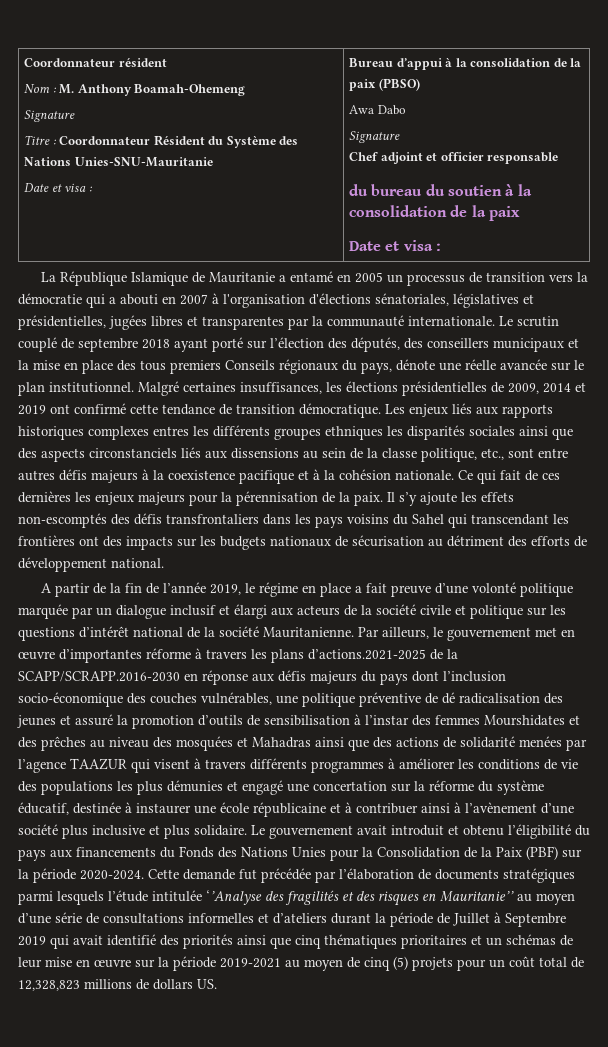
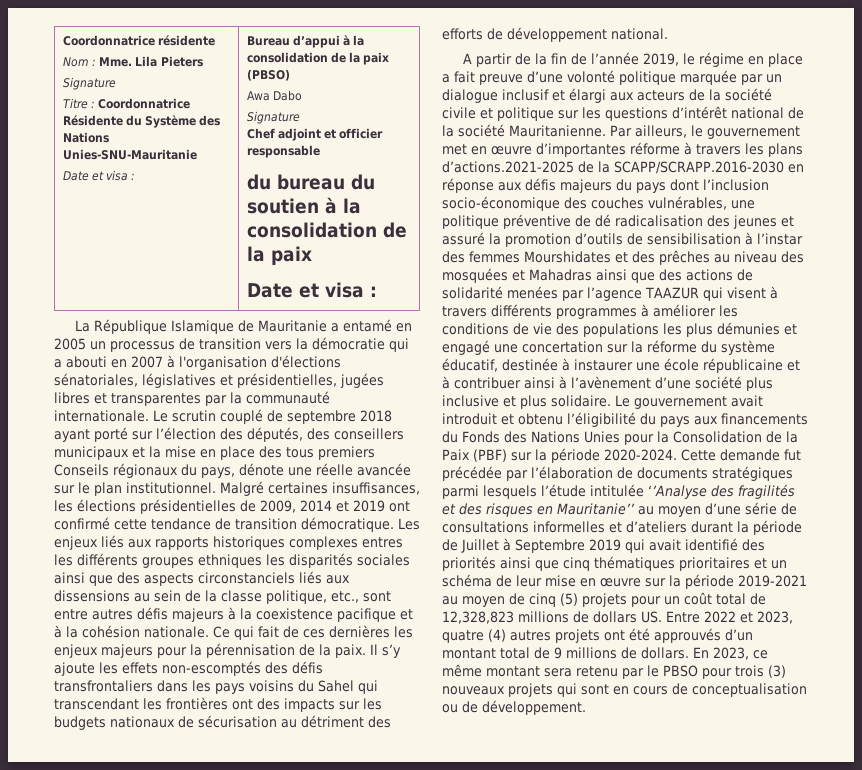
[24,57,167,67] Coordonnateur résident -> [62,35,215,46] Coordonnatrice résidente
[59,84,246,96] M. Anthony Boamah-Ohemeng -> [99,56,203,67] Mme. Lila Pieters
[59,135,205,146] Coordonnateur Résident -> [98,98,191,109] [62,115,123,126] Coordonnatrice Résidente
[506,934,556,945] schémas -> [442,574,492,587] schéma
(217, 984) none -> [666,611,793,624] [442,628,753,643] [442,647,768,660] [442,664,786,679] [442,683,807,697] [442,700,586,715] Entre 2022 et 2023, quatre (4) autres projets ont été approuvés d’un montant total de 9 millions de dollars. En 2023, ce même montant sera retenu par le PBSO pour trois (3) nouveaux projets qui sont en cours de conceptualisation ou de développement.

